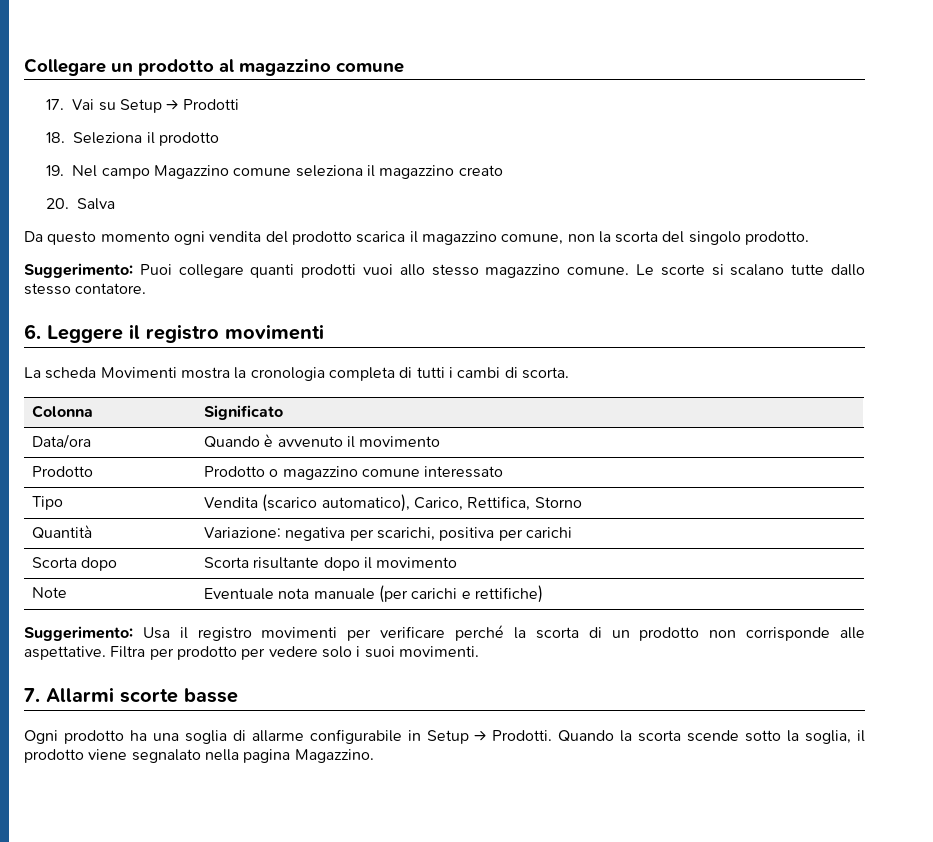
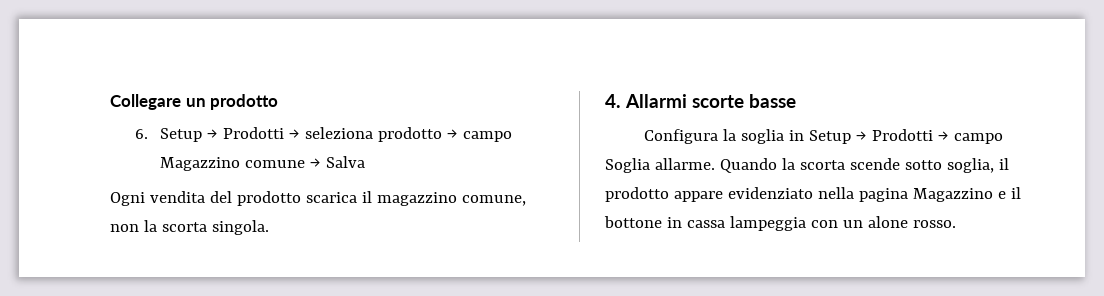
[219,59,404,76] [46,99,239,113] [46,132,219,146] [46,165,98,177] al magazzino comune // 17. Vai su Setup → Prodotti // 18. Seleziona il prodotto // 19. Nel -> [134,127,458,142] // 6. Setup → Prodotti → seleziona prodotto →
[295,165,503,179] [46,198,116,210] [24,231,205,245] seleziona il magazzino creato // 20. Salva // Da questo momento ogni -> [309,156,365,168] [110,192,145,206] → Salva // Ogni
[662,231,810,245] [24,263,865,278] [24,283,147,295] [24,324,324,343] [24,367,569,381] [32,405,94,418] [204,405,284,420] [32,434,92,449] [204,434,441,448] [32,466,94,477] [204,466,504,480] [32,496,64,510] [204,494,582,512] [32,525,93,539] [204,527,573,541] [32,557,118,571] [204,557,458,571] [32,587,68,598] [204,585,544,603] [24,625,866,641] [24,646,479,660] [24,687,238,703] [24,729,553,744] del singolo prodotto. // Suggerimento: Puoi collegare quanti prodotti vuoi allo stesso magazzino comune. Le scorte si scalano tutte dallo stesso contatore. // 6. Leggere il registro movimenti // La scheda Movimenti mostra la cronologia completa di tutti i cambi di scorta. // Colonna | Significato // Data/ora | Quando è avvenuto il movimento // Prodotto | Prodotto o magazzino comune interessato // Tipo | Vendita (scarico automatico), Carico, Rettifica, Storno // Quantità | Variazione: negativa per scarichi, positiva per carichi // Scorta dopo | Scorta risultante dopo il movimento // Note | Eventuale nota manuale (per carichi e rettifiche) // Suggerimento: Usa il registro movimenti per verificare perché la scorta di un prodotto non corrisponde alle aspettative. Filtra per prodotto per vedere solo i suoi movimenti. // 7. Allarmi scorte basse // Ogni prodotto ha una soglia di allarme configurabile in Setup → Prodotti. -> [211,220,269,235] [605,94,796,108] [644,129,1004,144] [605,158,715,173] singola. // 4. Allarmi scorte basse // Configura la soglia in Setup → Prodotti → campo Soglia allarme.
[787,730,800,742] la -> (942, 165) none
[88,749,374,763] viene segnalato nella pagina Magazzino. -> [673,187,1021,202] [604,216,956,231] appare evidenziato nella pagina Magazzino e il bottone in cassa lampeggia con un alone rosso.

